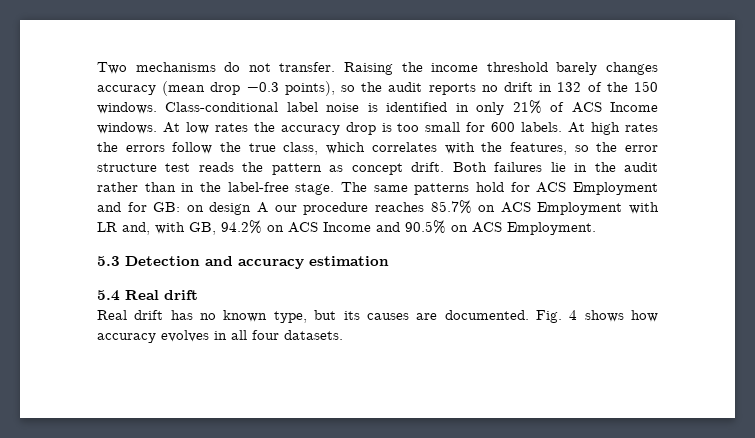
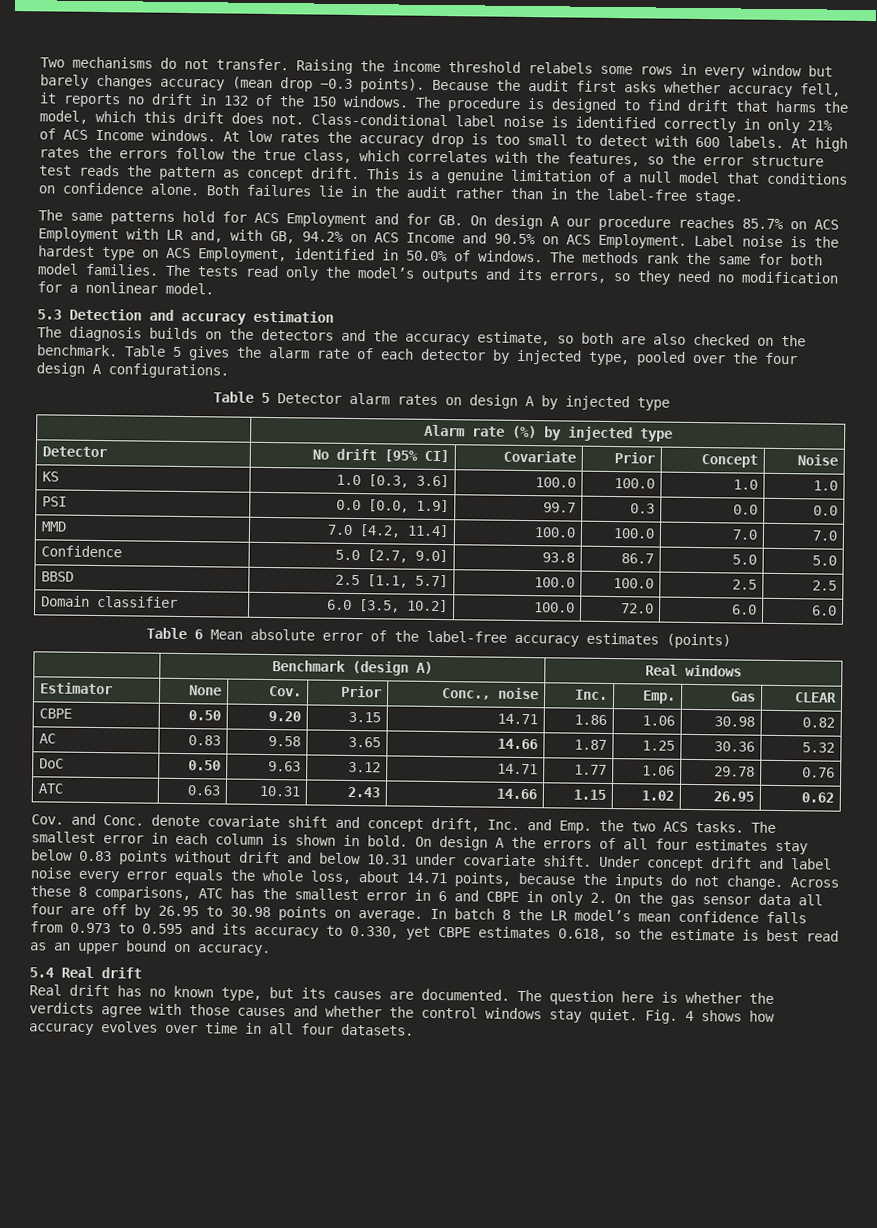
(548, 67) none -> [528,62,833,79] relabels some rows in every window but
[284,81,423,96] points), so the audit -> [360,78,841,98] [39,92,57,104] points). Because the audit first asks whether accuracy fell, it
(157, 108) none -> [415,96,849,114] [39,110,304,125] The procedure is designed to find drift that harms the model, which this drift does not.
(448, 107) none -> [663,117,736,133] correctly
[466,122,486,132] for -> [575,134,688,147] to detect with
(445, 167) none -> [367,168,848,185] [38,182,200,196] This is a genuine limitation of a null model that conditions on confidence alone.
(335, 189) none -> (743, 197) //
[153,202,204,212] GB: on -> [438,214,487,226] GB. On
(596, 228) none -> [694,234,839,248] [38,245,823,266] [37,263,839,285] [37,281,214,295] Label noise is the hardest type on ACS Employment, identified in 50.0% of windows. The methods rank the same for both model families. The tests read only the model’s outputs and its errors, so they need no modification for a nonlinear model.
(389, 261) none -> [37,326,806,347] [36,344,798,366] [36,362,229,379] [212,391,670,411] [423,424,673,442] [41,446,107,458] [312,448,450,463] [503,450,577,463] [614,452,656,464] [701,454,759,468] [797,454,839,466] [41,471,59,482] [336,474,450,488] [535,477,577,488] [614,478,656,489] [733,479,759,490] [813,480,839,491] [41,496,67,507] [336,499,450,513] [543,502,577,513] [630,503,656,514] [733,504,759,515] [813,505,839,516] [40,521,67,532] [327,524,450,538] [534,527,577,538] [613,528,656,539] [732,529,759,540] [812,530,839,541] [40,545,122,558] [335,549,449,563] [542,552,576,563] [621,553,655,564] [732,554,758,565] [812,555,838,566] [40,571,74,582] [335,574,449,588] [534,577,576,588] [613,578,655,589] [732,579,758,590] [812,580,838,591] [40,595,178,608] [327,599,449,613] [534,602,576,613] [621,603,655,614] [732,604,758,615] [812,605,838,616] [145,627,731,649] [272,660,433,676] [645,664,742,677] [39,682,113,695] [189,685,223,696] [269,686,303,697] [341,685,383,698] [442,687,540,700] [575,689,609,700] [642,690,677,704] [730,691,757,702] [794,692,838,703] [38,708,72,719] [188,710,222,721] [268,711,302,722] [348,711,382,723] [497,713,539,725] [574,714,608,725] [642,715,676,726] [714,716,756,727] [802,717,836,728] [38,733,56,744] [188,735,222,746] [268,736,302,747] [348,736,382,748] [497,738,539,750] [574,739,608,750] [642,740,676,751] [714,741,756,752] [802,742,836,753] [38,758,64,769] [188,760,222,771] [268,761,302,772] [348,761,382,773] [497,763,539,775] [574,764,608,775] [642,765,676,776] [714,766,756,777] [802,767,836,778] [37,783,63,794] [187,785,221,796] [259,785,301,797] [347,786,381,798] [496,788,538,800] [573,789,607,800] [641,790,675,801] [713,791,755,802] [801,792,835,803] [31,813,776,834] [31,831,808,855] [31,849,832,872] [30,867,839,891] [30,885,823,908] [30,903,807,924] [30,921,839,942] [30,940,271,957] // The diagnosis builds on the detectors and the accuracy estimate, so both are also checked on the benchmark. Table 5 gives the alarm rate of each detector by injected type, pooled over the four design A configurations. // Table 5 Detector alarm rates on design A by injected type // | Alarm rate (%) by injected type // Detector | No drift [95% CI] | Covariate | Prior | Concept | Noise // KS | 1.0 [0.3, 3.6] | 100.0 | 100.0 | 1.0 | 1.0 // PSI | 0.0 [0.0, 1.9] | 99.7 | 0.3 | 0.0 | 0.0 // MMD | 7.0 [4.2, 11.4] | 100.0 | 100.0 | 7.0 | 7.0 // Confidence | 5.0 [2.7, 9.0] | 93.8 | 86.7 | 5.0 | 5.0 // BBSD | 2.5 [1.1, 5.7] | 100.0 | 100.0 | 2.5 | 2.5 // Domain classifier | 6.0 [3.5, 10.2] | 100.0 | 72.0 | 6.0 | 6.0 // Table 6 Mean absolute error of the label-free accuracy estimates (points) // | Benchmark (design A) | Real windows // Estimator | None | Cov. | Prior | Conc., noise | Inc. | Emp. | Gas | CLEAR // CBPE | 0.50 | 9.20 | 3.15 | 14.71 | 1.86 | 1.06 | 30.98 | 0.82 // AC | 0.83 | 9.58 | 3.65 | 14.66 | 1.87 | 1.25 | 30.36 | 5.32 // DoC | 0.50 | 9.63 | 3.12 | 14.71 | 1.77 | 1.06 | 29.78 | 0.76 // ATC | 0.63 | 10.31 | 2.43 | 14.66 | 1.15 | 1.02 | 26.95 | 0.62 // Cov. and Conc. denote covariate shift and concept drift, Inc. and Emp. the two ACS tasks. The smallest error in each column is shown in bold. On design A the errors of all four estimates stay below 0.83 points without drift and below 10.31 under covariate shift. Under concept drift and label noise every error equals the whole loss, about 14.71 points, because the inputs do not change. Across these 8 comparisons, ATC has the smallest error in 6 and CBPE in only 2. On the gas sensor data all four are off by 26.95 to 30.98 points on average. In batch 8 the LR model’s mean confidence falls from 0.973 to 0.595 and its accuracy to 0.330, yet CBPE estimates 0.618, so the estimate is best read as an upper bound on accuracy.
(529, 315) none -> [517,989,774,1006] [29,1002,638,1024] The question here is whether the verdicts agree with those causes and whether the control windows stay quiet.
(209, 336) none -> [165,1022,238,1034] over time

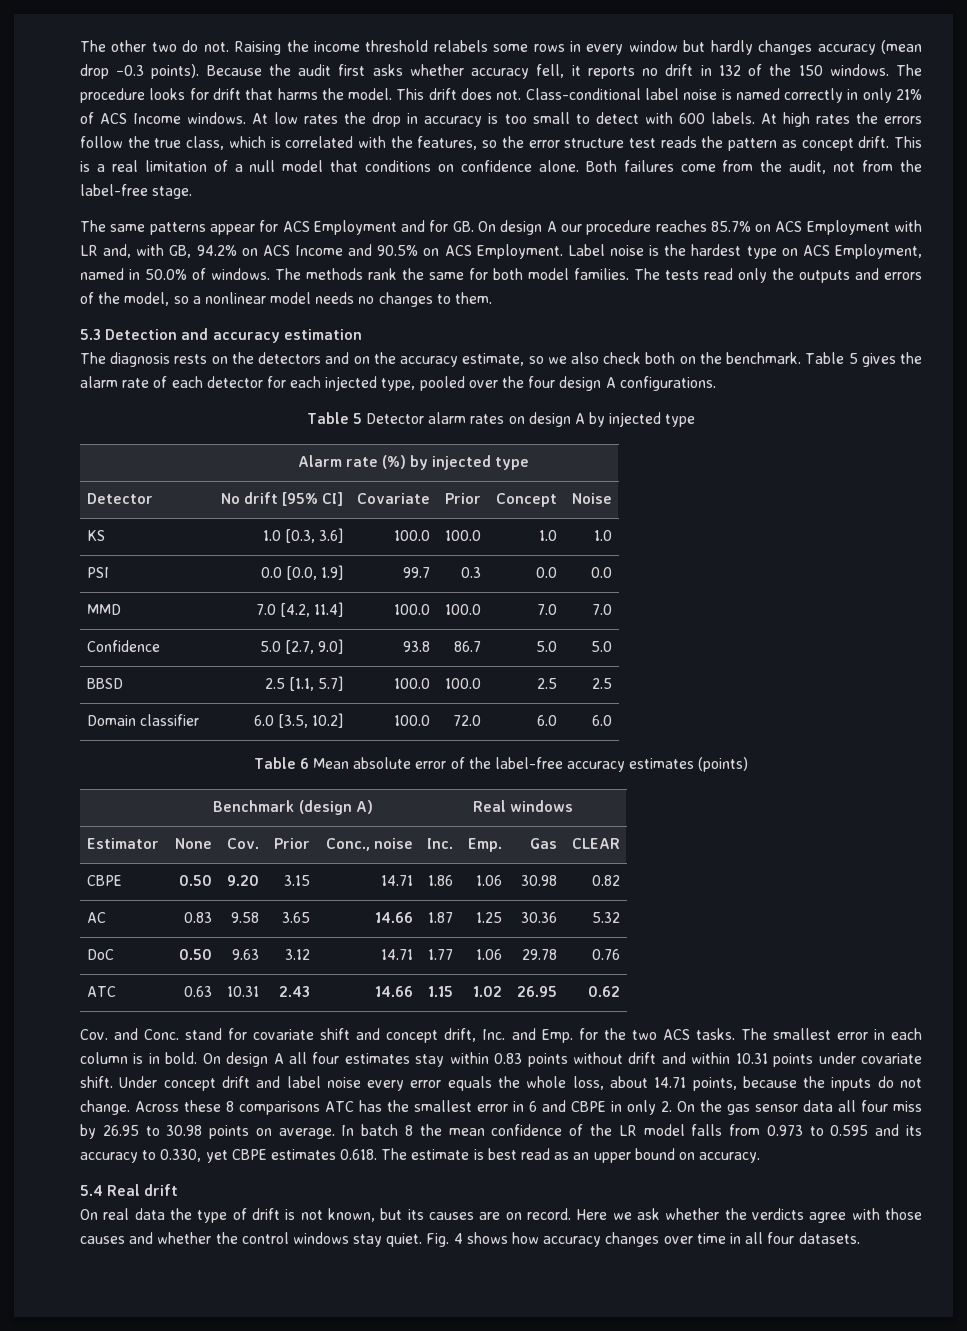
[40,56,289,71] Two mechanisms do not transfer. -> [80,40,229,52] The other two do not.
[40,74,89,89] barely -> [710,40,753,55] hardly
[527,98,681,114] is designed to find -> [149,88,209,100] looks for
[39,110,176,124] model, which this -> [348,88,425,100] model. This
[575,116,656,129] identified -> [735,88,780,100] named
[359,132,464,148] accuracy drop -> [372,112,483,127] drop in accuracy
[407,150,488,163] correlates -> [270,136,354,148] is correlated
[447,169,504,184] genuine -> [111,160,138,172] real
[318,185,567,200] lie in the audit rather than in -> [680,160,894,174] come from the audit, not from
[182,210,215,223] hold -> [209,224,255,235] appear
[294,248,375,261] identified -> [80,268,124,280] named
[357,267,415,279] model’s -> (794, 274) none
[517,268,839,285] [37,281,214,295] its errors, so they need no modification for a nonlinear model. -> [884,272,922,280] [80,292,493,307] errors of the model, so a nonlinear model needs no changes to them.
[149,327,198,340] builds -> [174,354,208,364] rests
(366, 335) none -> [353,356,370,364] on
[581,332,750,346] both are also checked -> [547,352,676,364] we also check both
[492,349,510,364] by -> [266,376,322,388] for each
[151,814,200,827] denote -> [185,1028,248,1040] stand for
(592, 827) none -> [578,1028,598,1040] for
[295,834,336,846] shown -> (144, 1058) none
[511,836,616,850] the errors of -> (284, 1058) none
[31,849,73,861] below -> [449,1052,489,1064] within
[319,852,408,865] below 10.31 -> [691,1052,814,1067] within 10.31 points
[94,885,191,902] comparisons, -> [239,1101,320,1115] comparisons
[70,904,127,916] are off -> [893,1101,922,1112] miss
[550,909,759,923] LR model’s mean confidence -> [448,1124,685,1136] mean confidence of the LR model
[558,928,663,941] 0.618, so the -> [340,1148,408,1160] 0.618. The
[29,984,678,1006] Real drift has no known type, but its causes are documented. The question here is -> [80,1208,660,1223] On real data the type of drift is not known, but its causes are on record. Here we ask
[101,1021,158,1033] evolves -> [605,1232,660,1247] changes

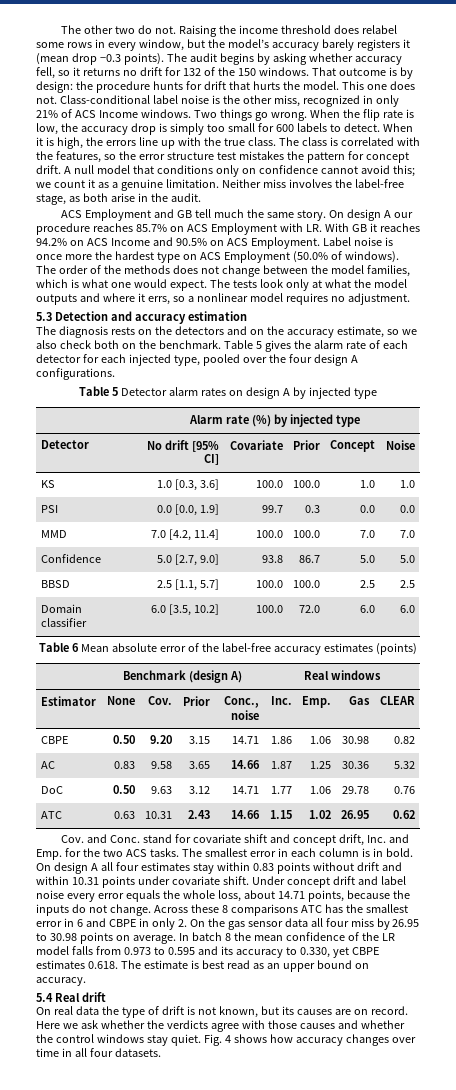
[433,40,488,52] relabels -> [333,25,397,34] does relabel
[628,40,923,55] [80,64,635,79] window but hardly changes accuracy (mean drop −0.3 points). Because the audit first asks whether accuracy fell, it reports -> [138,39,410,51] [36,53,402,65] [36,67,120,79] window, but the model’s accuracy barely registers it (mean drop −0.3 points). The audit begins by asking whether accuracy fell, so it returns
[700,65,712,76] in -> [164,67,181,76] for
[895,64,922,76] [80,88,186,103] The procedure looks -> [311,67,413,79] [36,81,183,93] That outcome is by design: the procedure hunts
[277,88,318,100] harms -> [252,81,280,90] hurts
[428,88,457,100] drift -> [366,84,387,90] one
[735,88,844,103] named correctly -> [222,95,360,107] the other miss, recognized
[252,112,923,127] [80,136,266,150] At low rates the drop in accuracy is too small to detect with 600 labels. At high rates the errors follow the true class, which -> [193,109,414,121] [36,123,413,135] [36,137,327,149] Two things go wrong. When the flip rate is low, the accuracy drop is simply too small for 600 labels to detect. When it is high, the errors line up with the true class. The class
[660,136,697,148] reads -> [238,151,284,160] mistakes
[781,140,797,148] as -> [347,151,364,160] for
[893,136,922,148] [80,160,243,172] This is a real limitation of a -> [63,166,71,174] A
(432, 166) none -> [215,165,239,177] only
[538,160,923,174] [80,184,193,199] [80,220,474,235] alone. Both failures come from the audit, not from the label-free stage. // The same patterns appear for ACS Employment and for GB. -> [320,165,415,177] [36,179,404,191] [36,193,201,205] [60,209,326,221] cannot avoid this; we count it as a genuine limitation. Neither miss involves the label-free stage, as both arise in the audit. // ACS Employment and GB tell much the same story.
[80,244,192,258] LR and, with GB, -> [305,223,420,232] LR. With GB it reaches
(660, 250) none -> [36,254,92,260] once more
[834,244,922,259] [80,268,922,283] [80,292,493,307] Employment, named in 50.0% of windows. The methods rank the same for both model families. The tests read only the outputs and errors of the model, so a nonlinear model needs no changes to them. -> [223,251,399,263] [36,265,410,277] [36,279,407,291] [36,293,410,305] Employment (50.0% of windows). The order of the methods does not change between the model families, which is what one would expect. The tests look only at what the model outputs and where it errs, so a nonlinear model requires no adjustment.

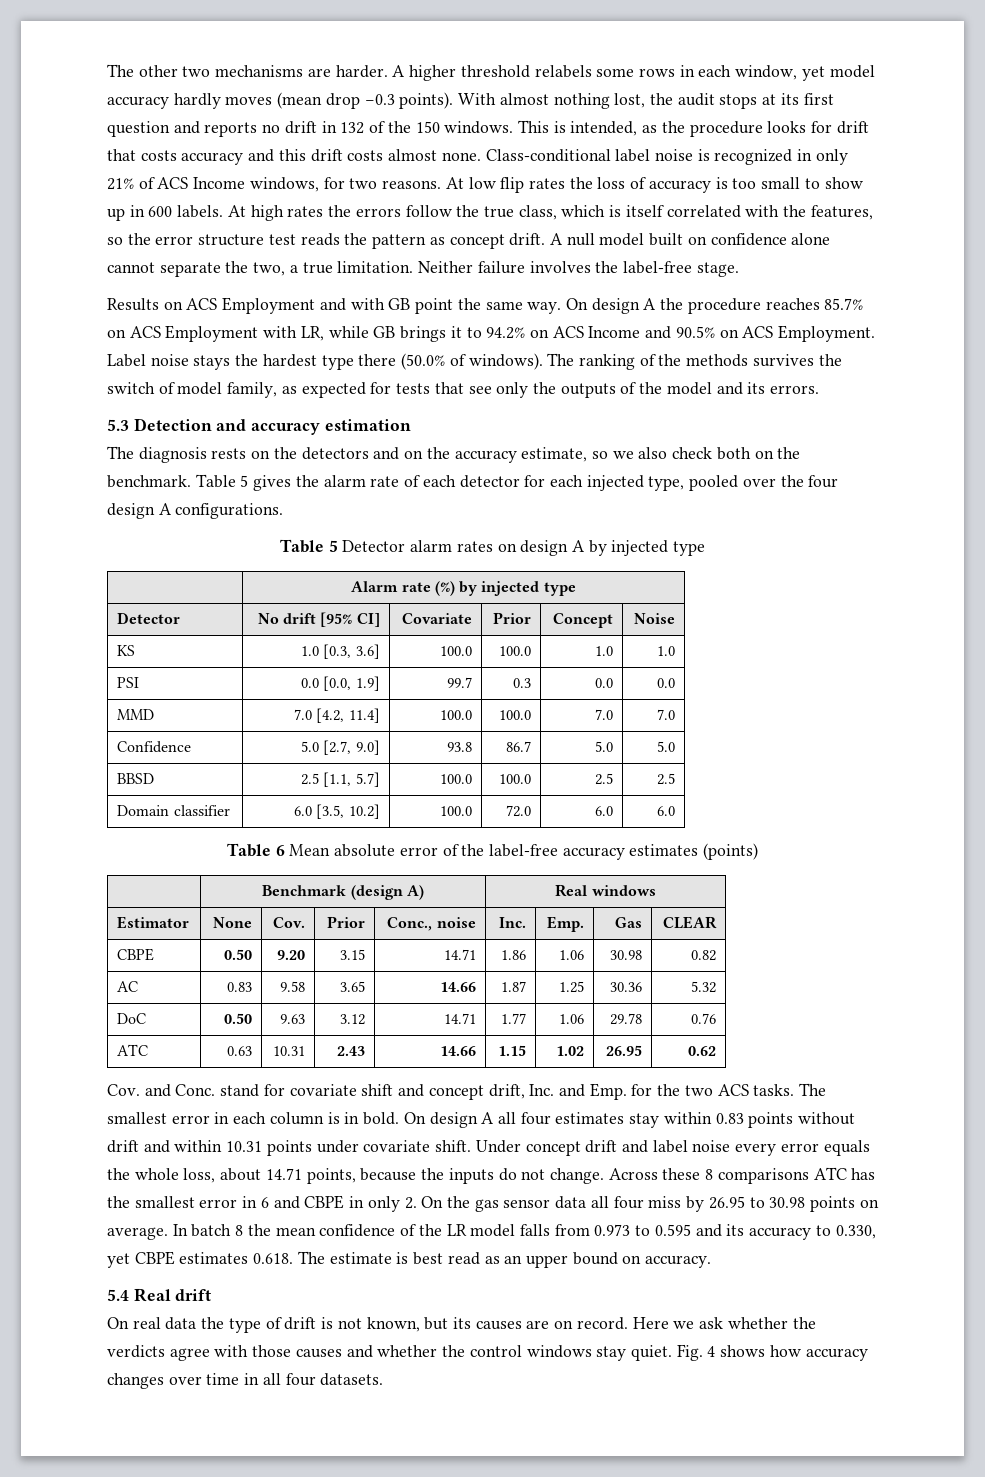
[137,25,397,37] [36,39,410,51] [36,53,402,65] [36,67,120,79] do not. Raising the income threshold does relabel some rows in every window, but the model’s accuracy barely registers it (mean drop −0.3 points). The audit begins by asking whether accuracy fell, so it returns -> [215,65,875,81] [107,92,834,109] [107,121,258,137] mechanisms are harder. A higher threshold relabels some rows in each window, yet model accuracy hardly moves (mean drop −0.3 points). With almost nothing lost, the audit stops at its first question and reports
[164,67,181,76] for -> [321,121,337,133] in
[311,67,413,79] [36,81,183,93] That outcome is by design: the procedure hunts -> [517,120,807,137] This is intended, as the procedure looks
[252,81,415,90] [36,96,57,104] hurts the model. This one does not. -> [140,149,481,165] costs accuracy and this drift costs almost none.
[222,95,300,107] the other miss, -> (710, 155) none
[140,109,414,121] [36,123,413,135] [36,137,338,149] windows. Two things go wrong. When the flip rate is low, the accuracy drop is simply too small for 600 labels to detect. When it is high, the errors line up with the true class. The class is -> [249,177,863,193] [107,205,664,221] windows, for two reasons. At low flip rates the loss of accuracy is too small to show up in 600 labels. At high rates the errors follow the true class, which is itself
[238,151,284,160] mistakes -> [300,233,340,246] reads
[347,151,364,160] for -> [429,237,445,245] as
[132,165,415,177] [36,179,163,191] that conditions only on confidence cannot avoid this; we count it as a genuine -> [649,233,831,246] [107,261,333,277] built on confidence alone cannot separate the two, a true
[262,179,286,188] miss -> [477,261,525,274] failure
[36,193,201,205] [60,209,244,221] stage, as both arise in the audit. // ACS Employment and GB tell much -> [696,262,739,277] [107,297,454,314] stage. // Results on ACS Employment and with GB point
[296,209,413,221] story. On design A our -> [527,298,684,314] way. On design A the
[305,223,420,232] LR. With GB it reaches -> [300,326,482,342] LR, while GB brings it to
[384,237,393,246] [36,251,290,263] is once more the hardest type on ACS Employment -> [193,354,397,370] stays the hardest type there
[58,265,88,274] order -> [578,354,635,370] ranking
[172,265,410,277] [36,279,407,291] [36,293,410,305] does not change between the model families, which is what one would expect. The tests look only at what the model outputs and where it errs, so a nonlinear model requires no adjustment. -> [752,354,842,367] [107,382,820,398] survives the switch of model family, as expected for tests that see only the outputs of the model and its errors.

